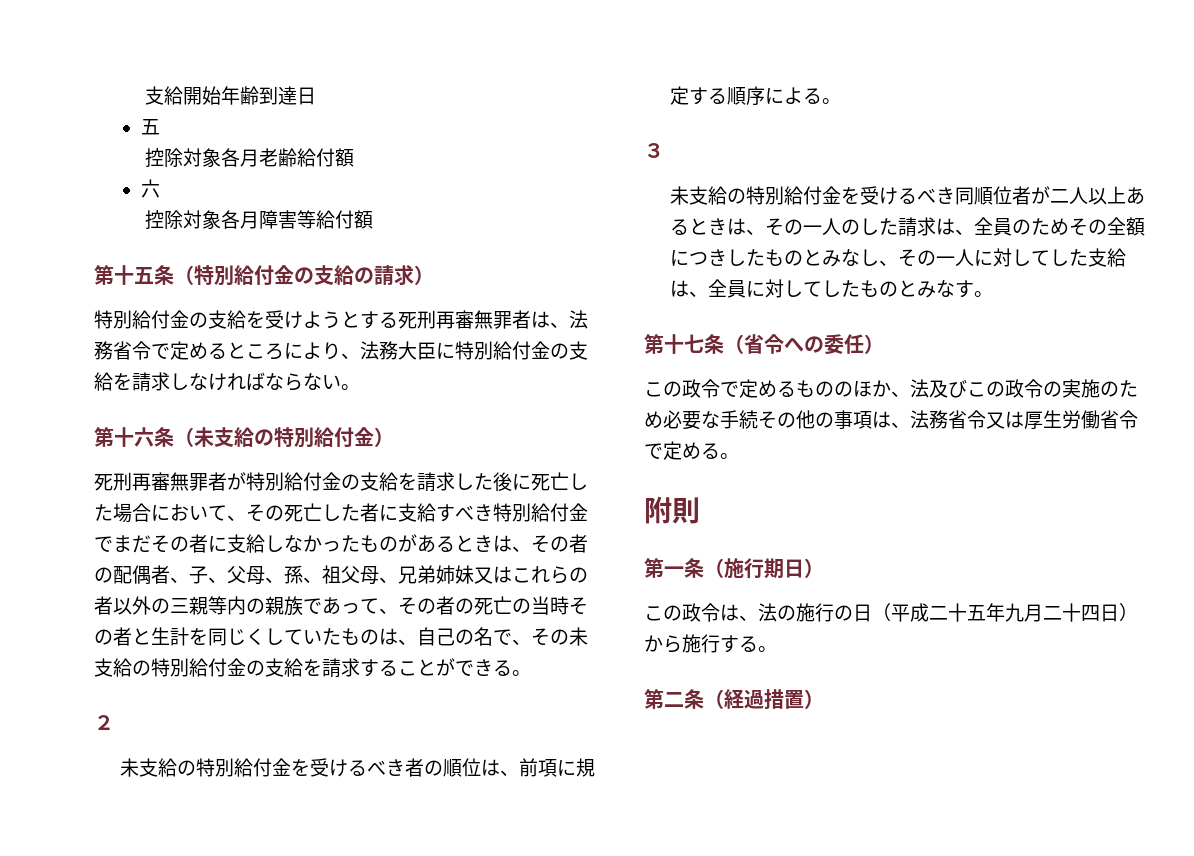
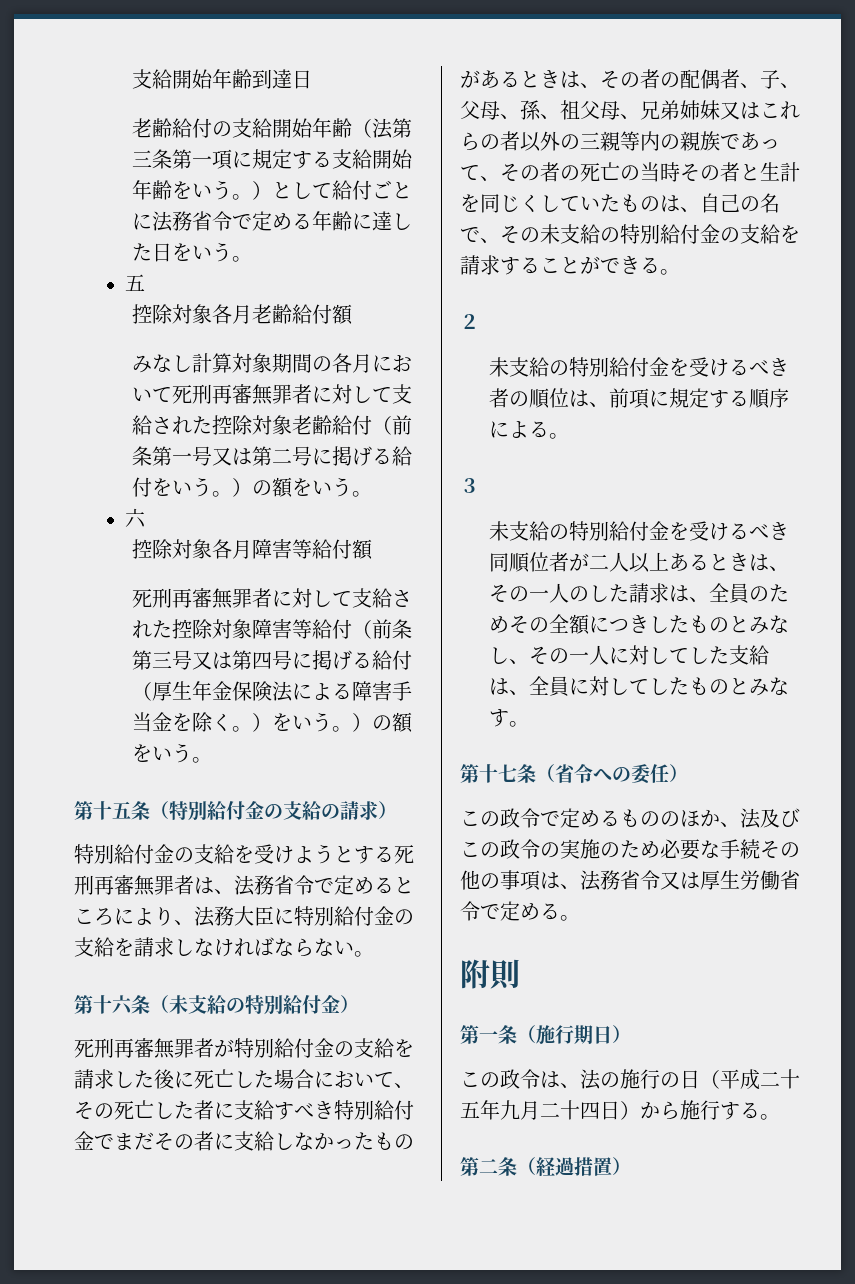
(317, 96) none -> [131,118,412,139] [131,149,413,170] [131,180,412,200] [131,211,412,232] [131,242,252,262] // 老齢給付の支給開始年齢（法第三条第一項に規定する支給開始年齢をいう。）として給付ごとに法務省令で定める年齢に達した日をいう。
(355, 157) none -> [131,353,412,373] [131,384,412,405] [131,415,412,435] [131,446,412,466] [131,477,372,498] // みなし計算対象期間の各月において死刑再審無罪者に対して支給された控除対象老齢給付（前条第一号又は第二号に掲げる給付をいう。）の額をいう。
(374, 219) none -> [131,588,412,609] [131,619,412,639] [131,650,412,670] [131,681,412,702] [131,712,413,733] [131,743,212,763] // 死刑再審無罪者に対して支給された控除対象障害等給付（前条第三号又は第四号に掲げる給付（厚生年金保険法による障害手当金を除く。）をいう。）の額をいう。

